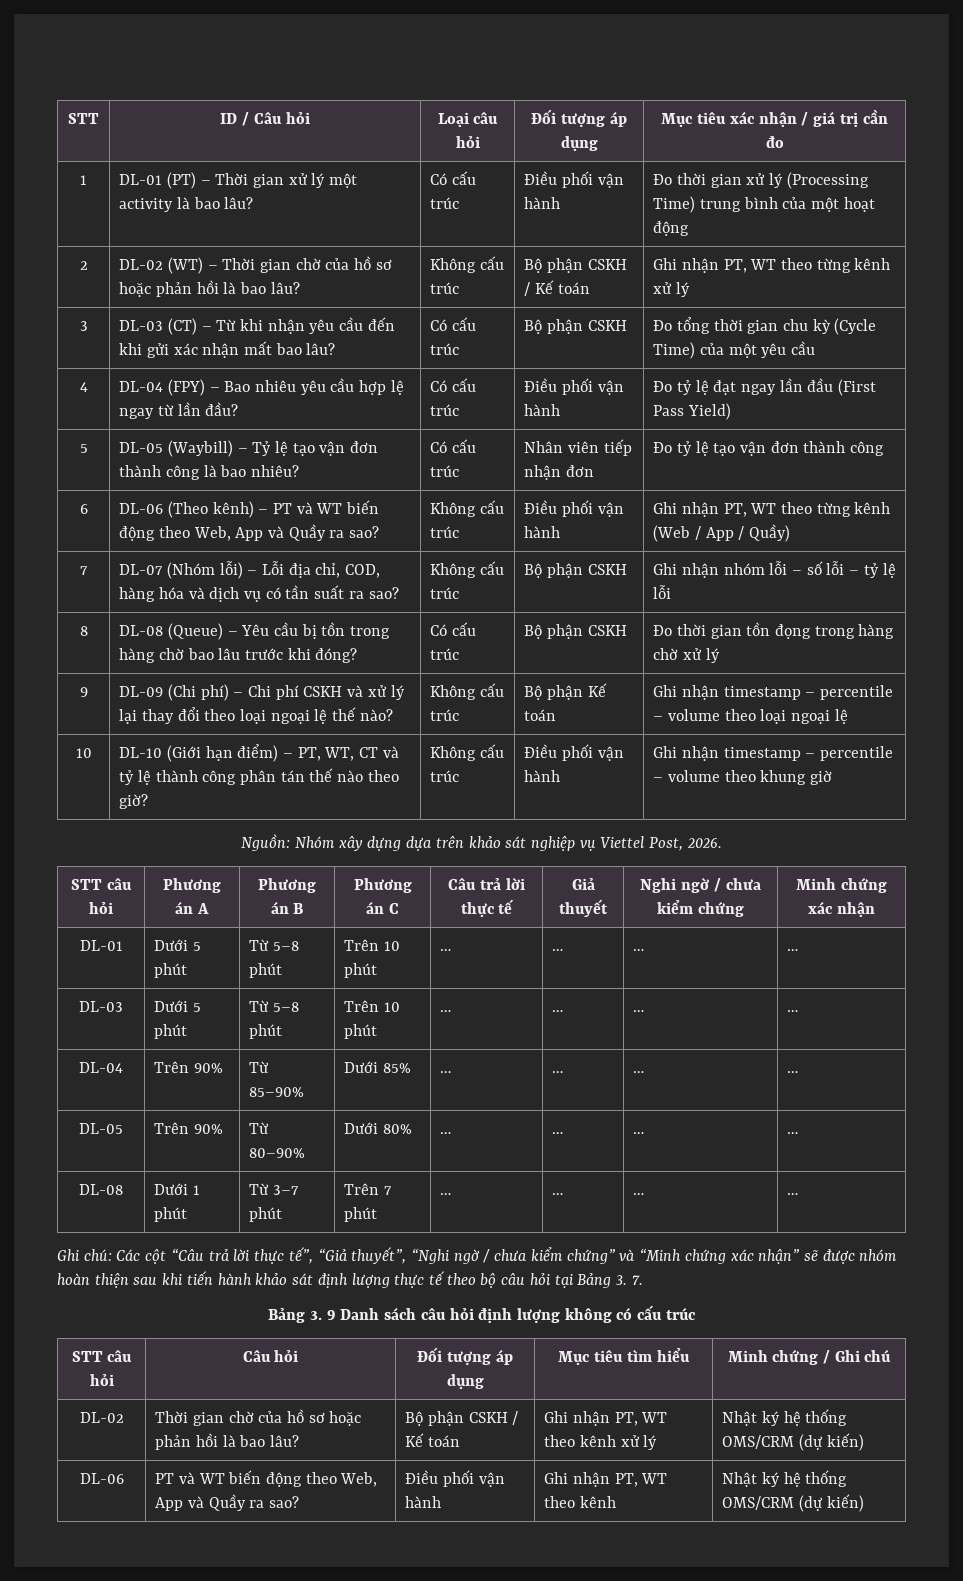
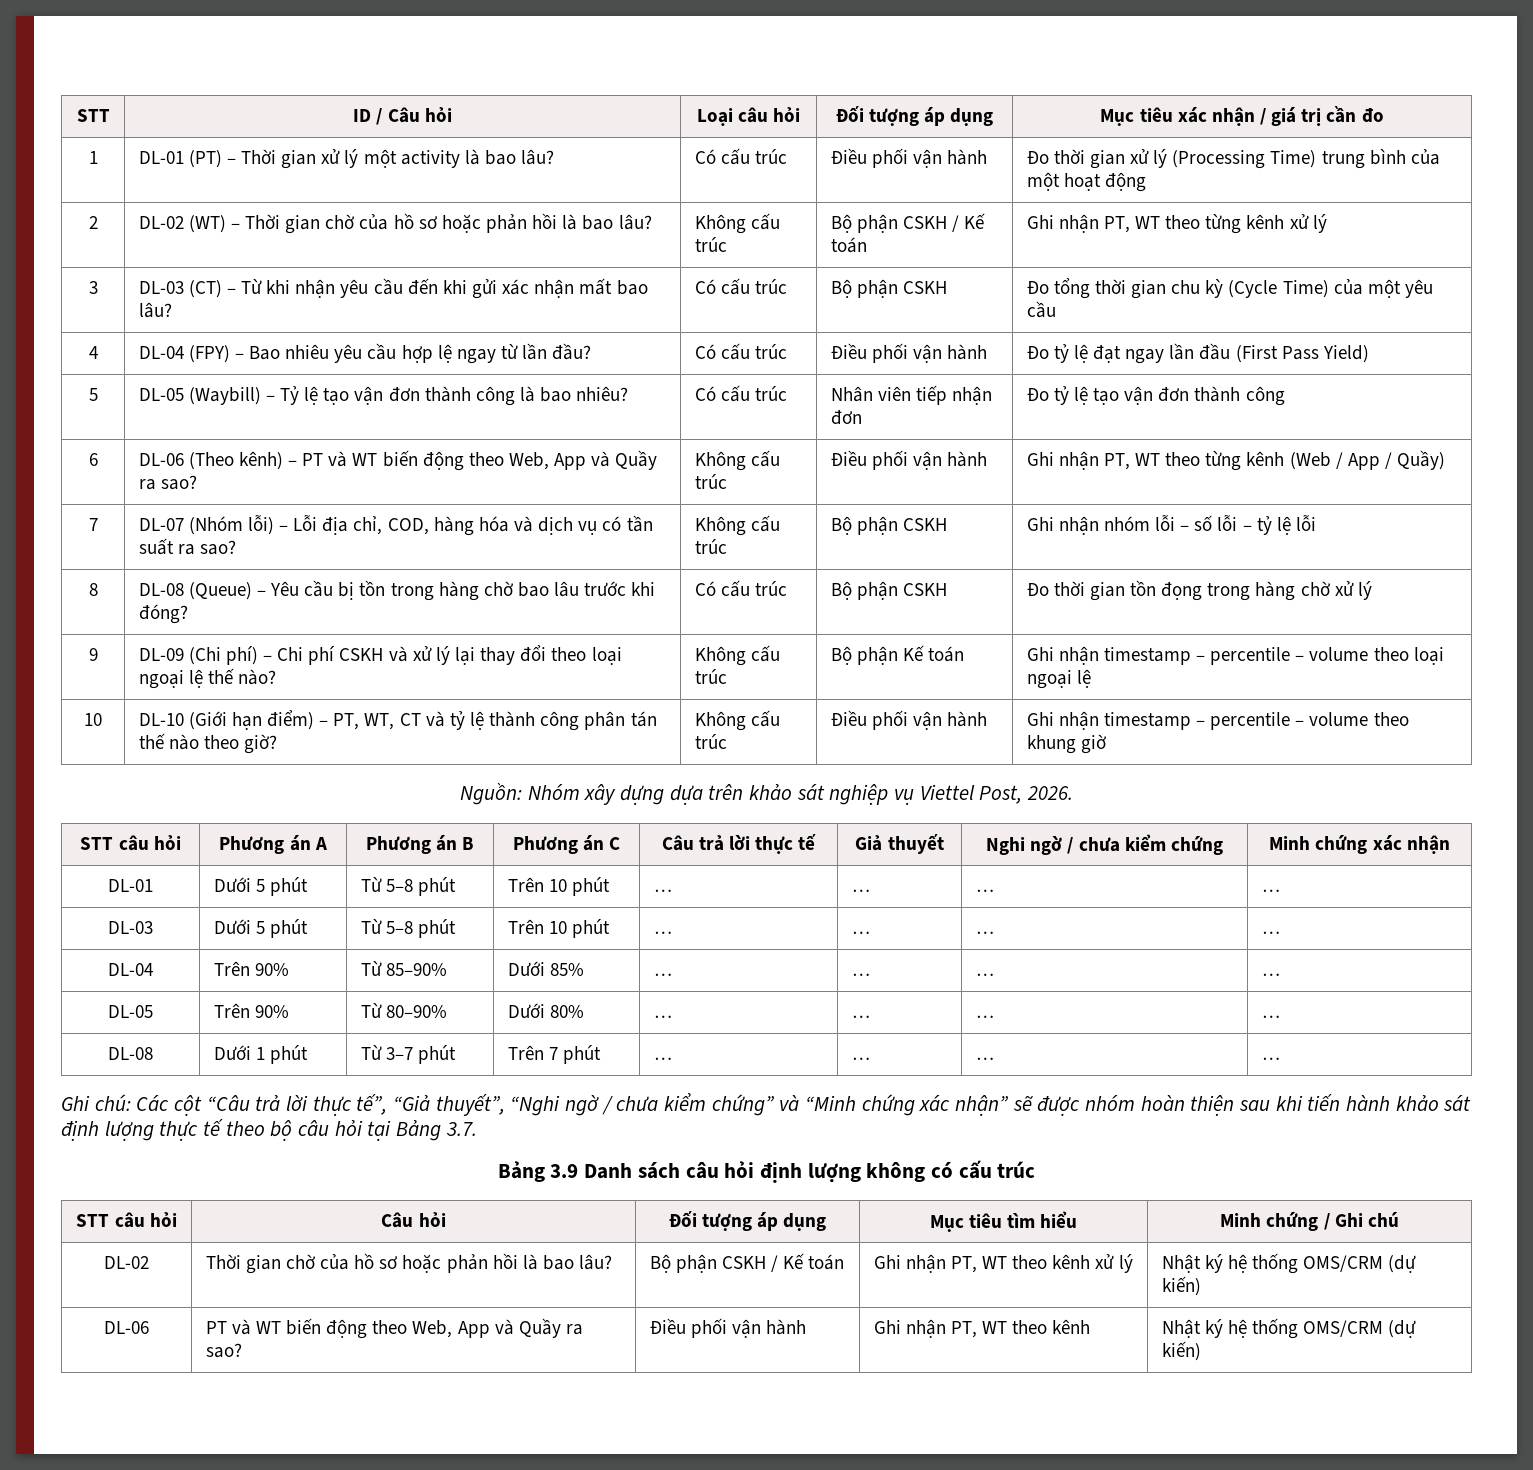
[616,1275,643,1285] [268,1308,336,1323] 3. 7. // Bảng 3. 9 -> [445,1122,477,1136] [497,1161,579,1182] 3.7. // Bảng 3.9

